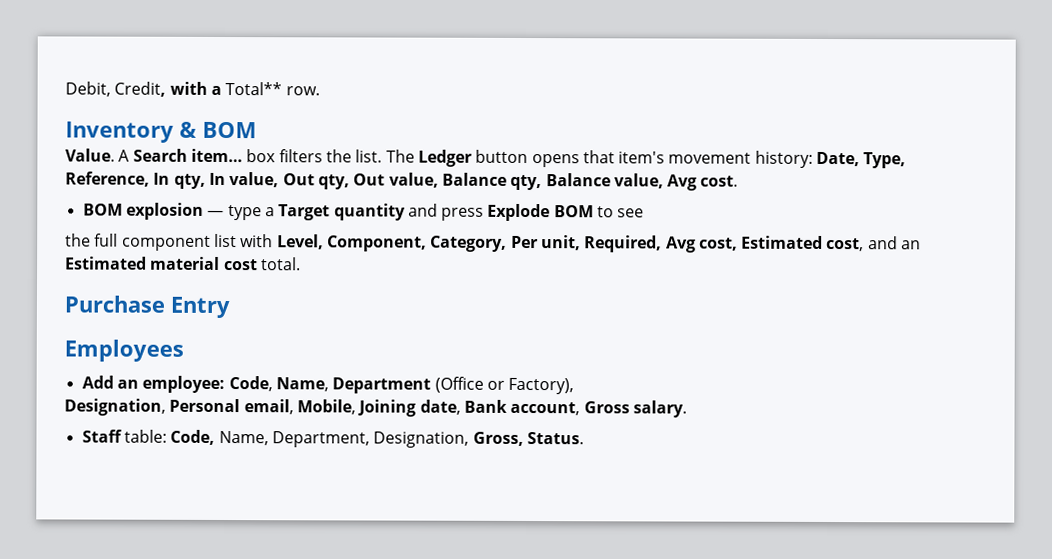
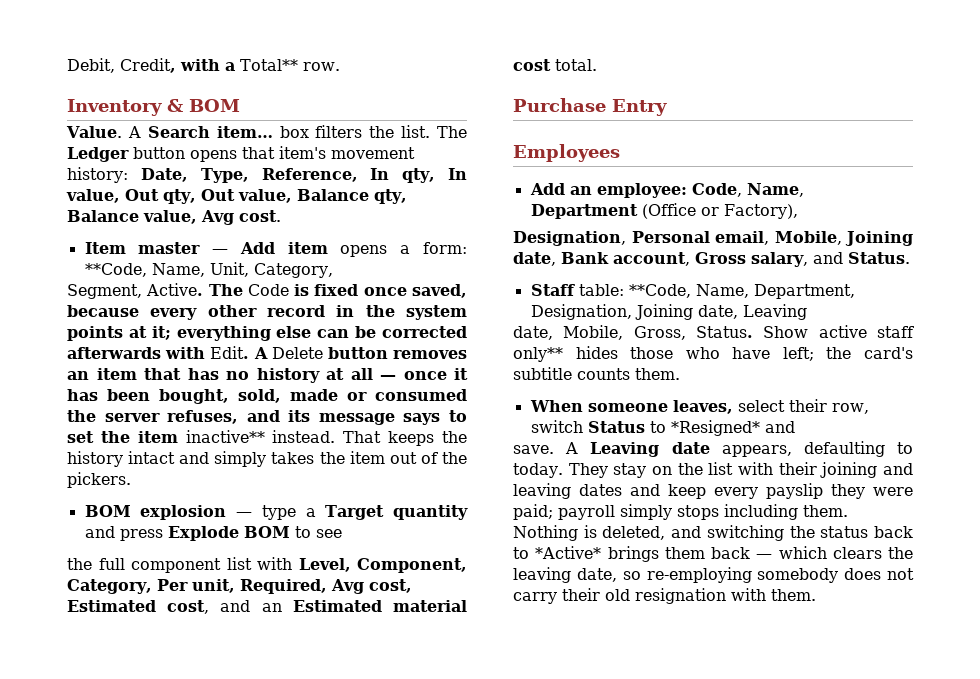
(739, 181) none -> [84,242,467,257] [84,262,333,278] [67,283,467,299] [67,305,467,320] [67,326,467,341] [67,346,467,359] [67,368,468,383] [67,389,467,404] [67,410,467,425] [67,430,467,446] [67,451,467,467] [67,472,131,488] // Item master — Add item opens a form: **Code, Name, Unit, Category, // Segment, Active. The Code is fixed once saved, because every other record in the system points at it; everything else can be corrected afterwards with Edit. A Delete button removes an item that has no history at all — once it has been bought, sold, made or consumed the server refuses, and its message says to set the item inactive** instead. That keeps the history intact and simply takes the item out of the pickers.
[632,400,687,418] salary. -> [751,252,910,267] salary, and Status.
[170,429,216,445] Code, -> [628,284,691,298] **Code,
[472,431,584,446] Gross, Status. -> [634,304,807,320] [513,325,914,340] [513,346,913,362] [513,367,680,380] [529,399,869,414] [530,420,795,436] [513,441,913,457] [513,462,913,478] [513,483,913,499] [513,504,848,520] [513,525,913,541] [513,546,913,562] [513,567,914,583] [513,588,816,604] Joining date, Leaving // date, Mobile, Gross, Status. Show active staff only** hides those who have left; the card's subtitle counts them. // When someone leaves, select their row, switch Status to *Resigned* and // save. A Leaving date appears, defaulting to today. They stay on the list with their joining and leaving dates and keep every payslip they were paid; payroll simply stops including them. Nothing is deleted, and switching the status back to *Active* brings them back — which clears the leaving date, so re-employing somebody does not carry their old resignation with them.

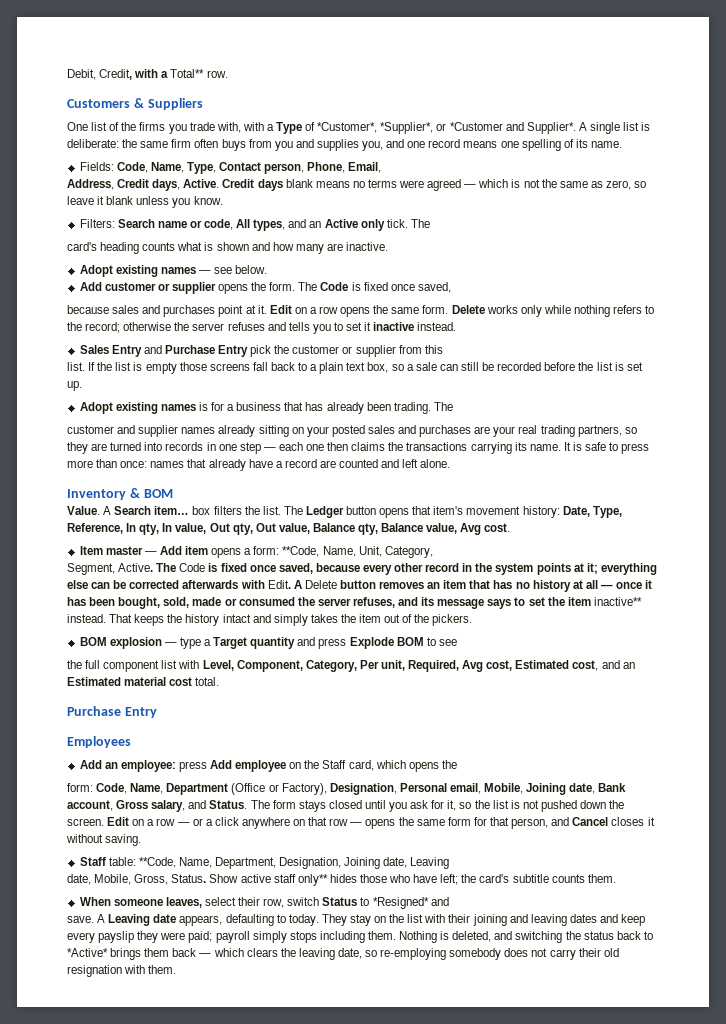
(340, 66) none -> [67,98,203,110] [67,122,651,134] [67,139,622,151] [79,162,382,174] [67,179,647,191] [67,196,223,208] [79,219,430,231] [67,242,389,254] [79,265,268,277] [79,282,451,294] [67,305,655,317] [67,322,457,334] [79,345,443,357] [67,362,643,374] [67,381,82,391] [79,402,453,414] [67,425,637,437] [67,442,650,454] [67,459,451,471] // Customers & Suppliers // One list of the firms you trade with, with a Type of *Customer*, *Supplier*, or *Customer and Supplier*. A single list is deliberate: the same firm often buys from you and supplies you, and one record means one spelling of its name. // Fields: Code, Name, Type, Contact person, Phone, Email, // Address, Credit days, Active. Credit days blank means no terms were agreed — which is not the same as zero, so leave it blank unless you know. // Filters: Search name or code, All types, and an Active only tick. The // card's heading counts what is shown and how many are inactive. // Adopt existing names — see below. // Add customer or supplier opens the form. The Code is fixed once saved, // because sales and purchases point at it. Edit on a row opens the same form. Delete works only while nothing refers to the record; otherwise the server refuses and tells you to set it inactive instead. // Sales Entry and Purchase Entry pick the customer or supplier from this // list. If the list is empty those screens fall back to a plain text box, so a sale can still be recorded before the list is set up. // Adopt existing names is for a business that has already been trading. The // customer and supplier names already sitting on your posted sales and purchases are your real trading partners, so they are turned into records in one step — each one then claims the transactions carrying its name. It is safe to press more than once: names that already have a record are counted and left alone.
(687, 190) none -> [178,760,457,772] [67,783,93,792] press Add employee on the Staff card, which opens the // form:
(798, 211) // -> (327, 789) none
(910, 258) none -> [250,800,625,812] [67,817,655,829] [66,834,142,846] The form stays closed until you ask for it, so the list is not pushed down the screen. Edit on a row — or a click anywhere on that row — opens the same form for that person, and Cancel closes it without saving.

